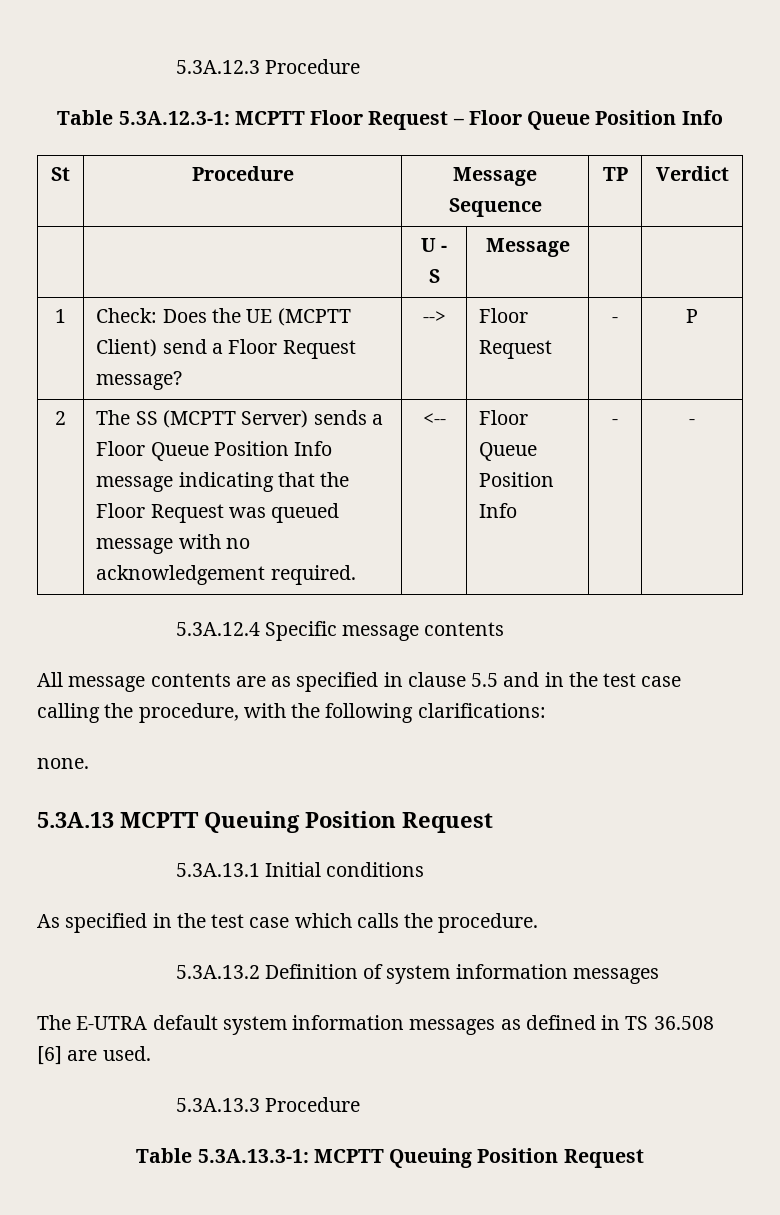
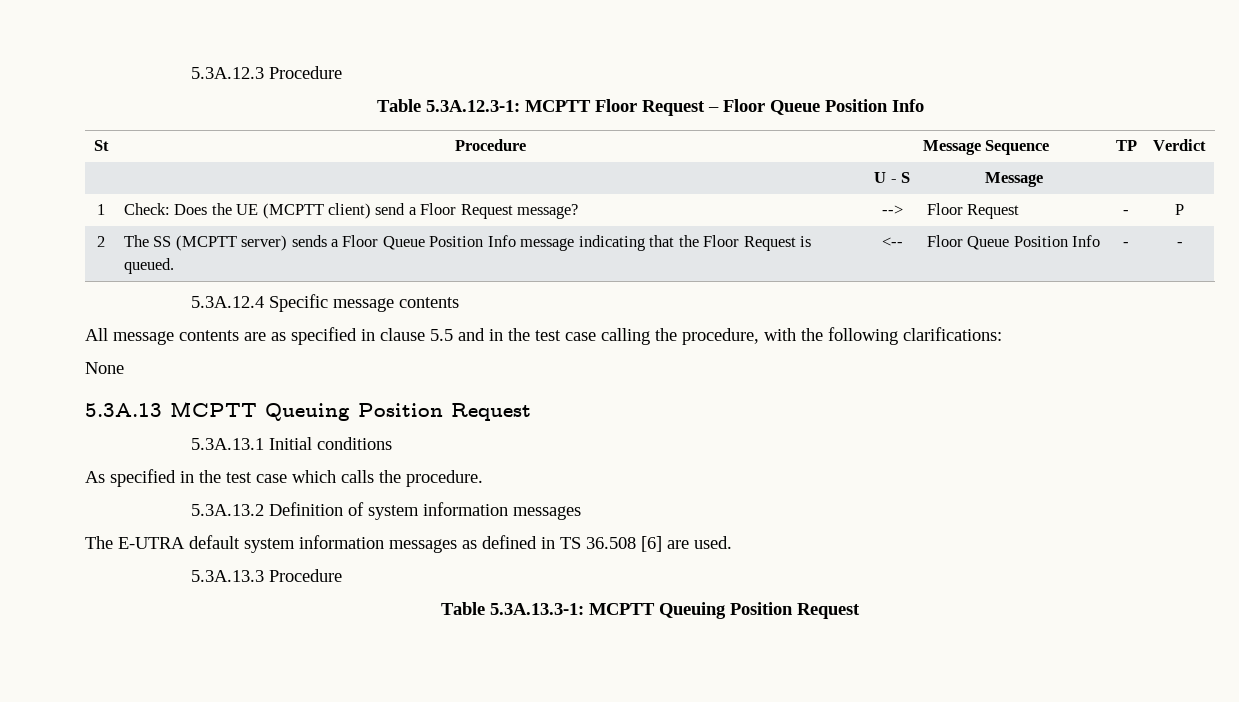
[96,339,158,357] Client) -> [327,203,371,219] client)
[241,410,309,428] Server) -> [241,235,288,251] server)
[229,503,340,523] [96,534,251,554] [96,565,356,585] was queued message with no acknowledgement required. -> [799,236,811,247] [123,258,174,274] is queued.
[37,758,89,769] // none. -> [85,362,124,374] // None

